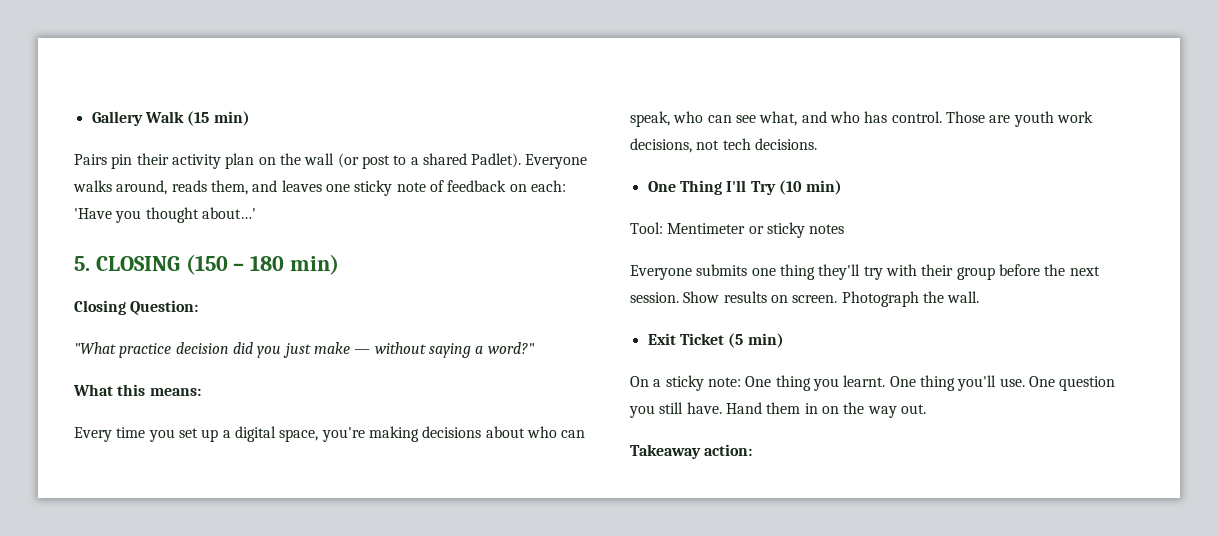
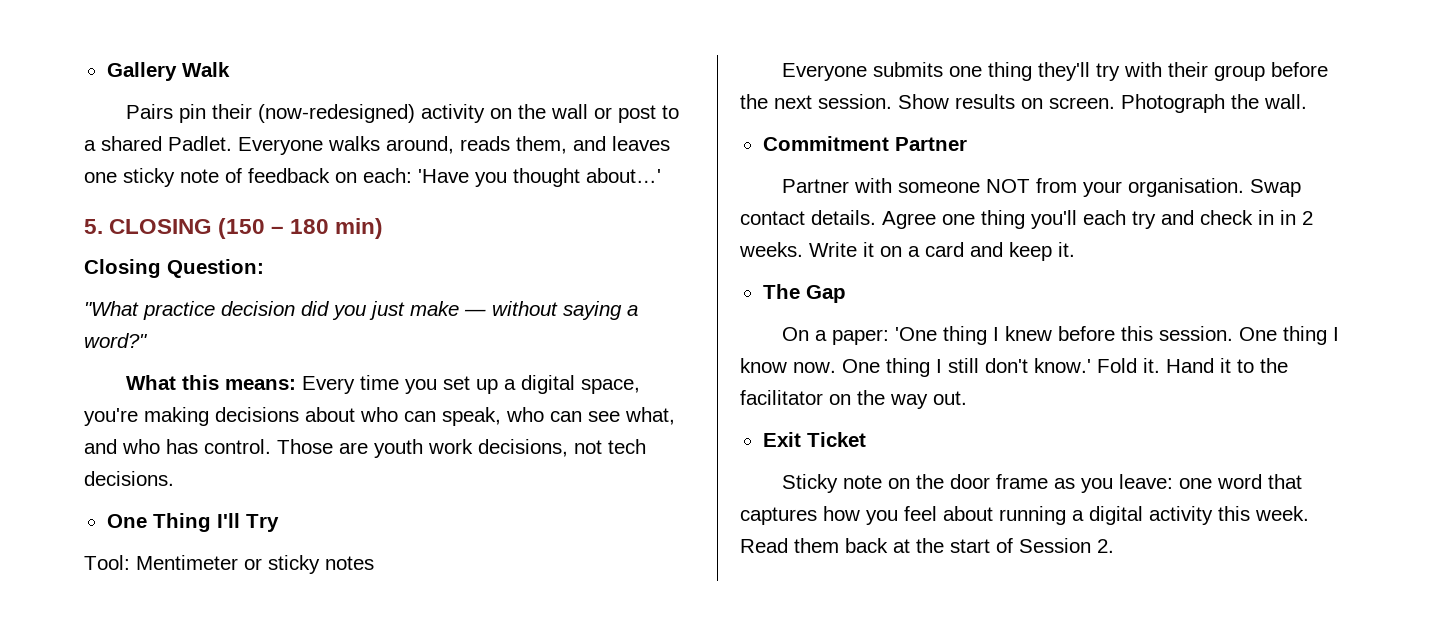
[187,111,250,126] (15 min) -> (230, 69) none
[171,153,255,169] activity plan -> [257,104,485,123] (now-redesigned) activity
[337,153,359,168] (or -> [593,107,612,119] or
[471,153,522,168] Padlet). -> [168,136,232,151] Padlet.
(201, 392) // -> (296, 384) none
[778,180,843,195] (10 min) -> (279, 523) none
[647,333,784,348] [630,375,1116,391] [629,402,926,418] [630,444,753,459] Exit Ticket (5 min) // On a sticky note: One thing you learnt. One thing you'll use. One question you still have. Hand them in on the way out. // Takeaway action: -> [762,136,967,151] [781,178,1301,197] [740,210,1313,229] [739,242,1075,261] [762,284,846,303] [781,326,1339,345] [740,358,1288,377] [740,390,967,409] [762,432,866,447] [781,474,1302,493] [740,506,1309,525] [740,538,1114,553] Commitment Partner // Partner with someone NOT from your organisation. Swap contact details. Agree one thing you'll each try and check in in 2 weeks. Write it on a card and keep it. // The Gap // On a paper: 'One thing I knew before this session. One thing I know now. One thing I still don't know.' Fold it. Hand it to the facilitator on the way out. // Exit Ticket // Sticky note on the door frame as you leave: one word that captures how you feel about running a digital activity this week. Read them back at the start of Session 2.

